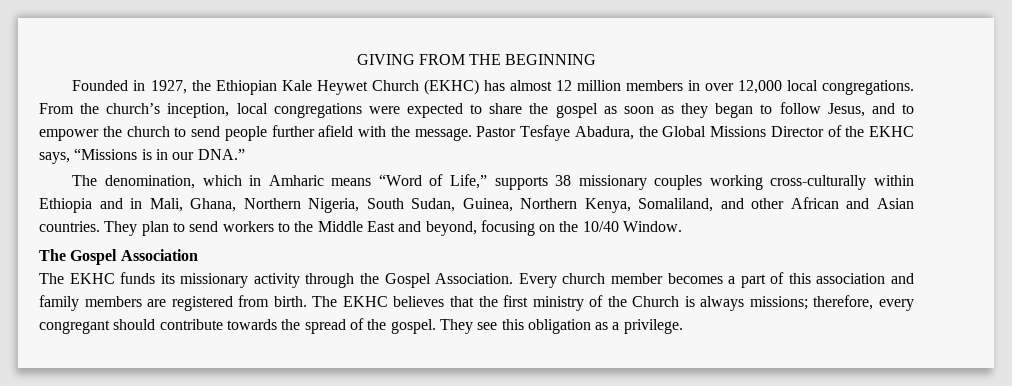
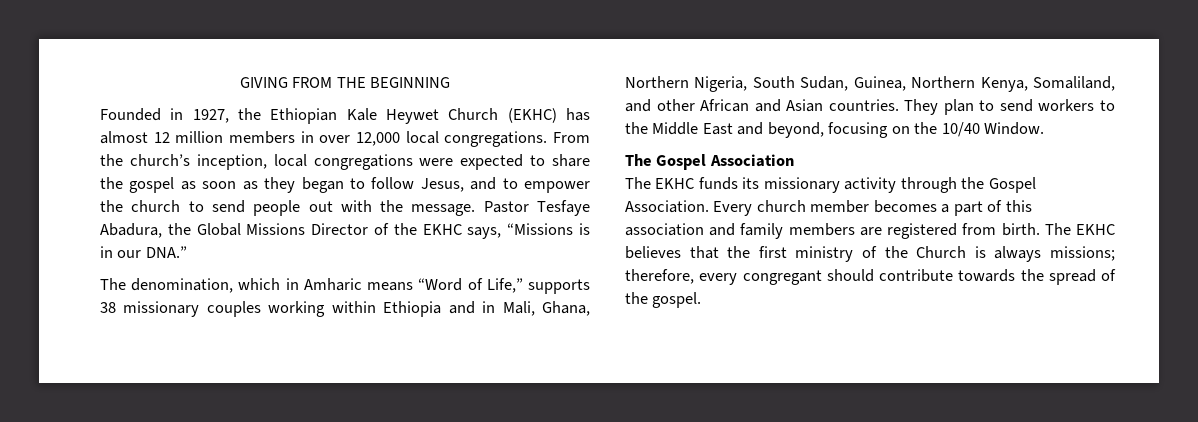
[271,125,354,137] further afield -> [308,201,333,212] out
[770,175,867,190] cross-culturally -> (326, 309) none
[439,319,683,334] They see this obligation as a privilege. -> (702, 300) none

